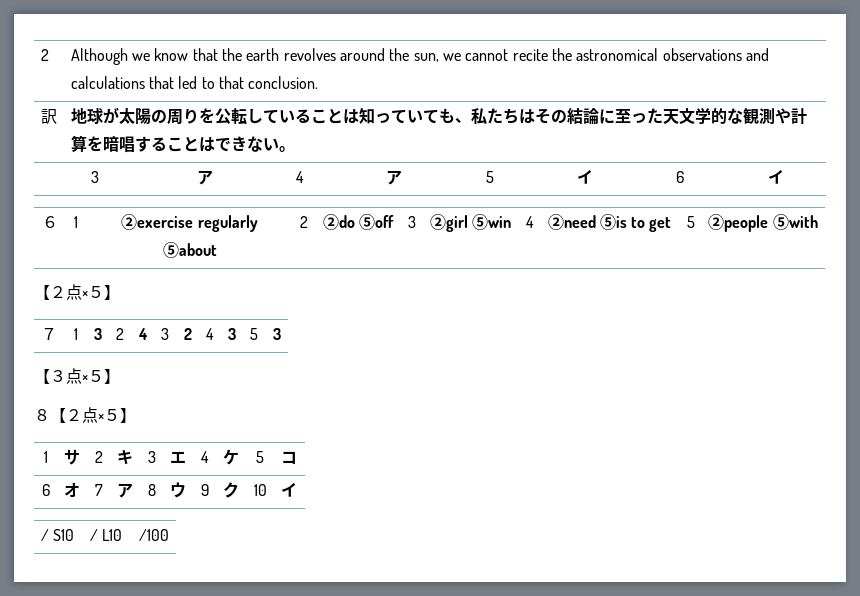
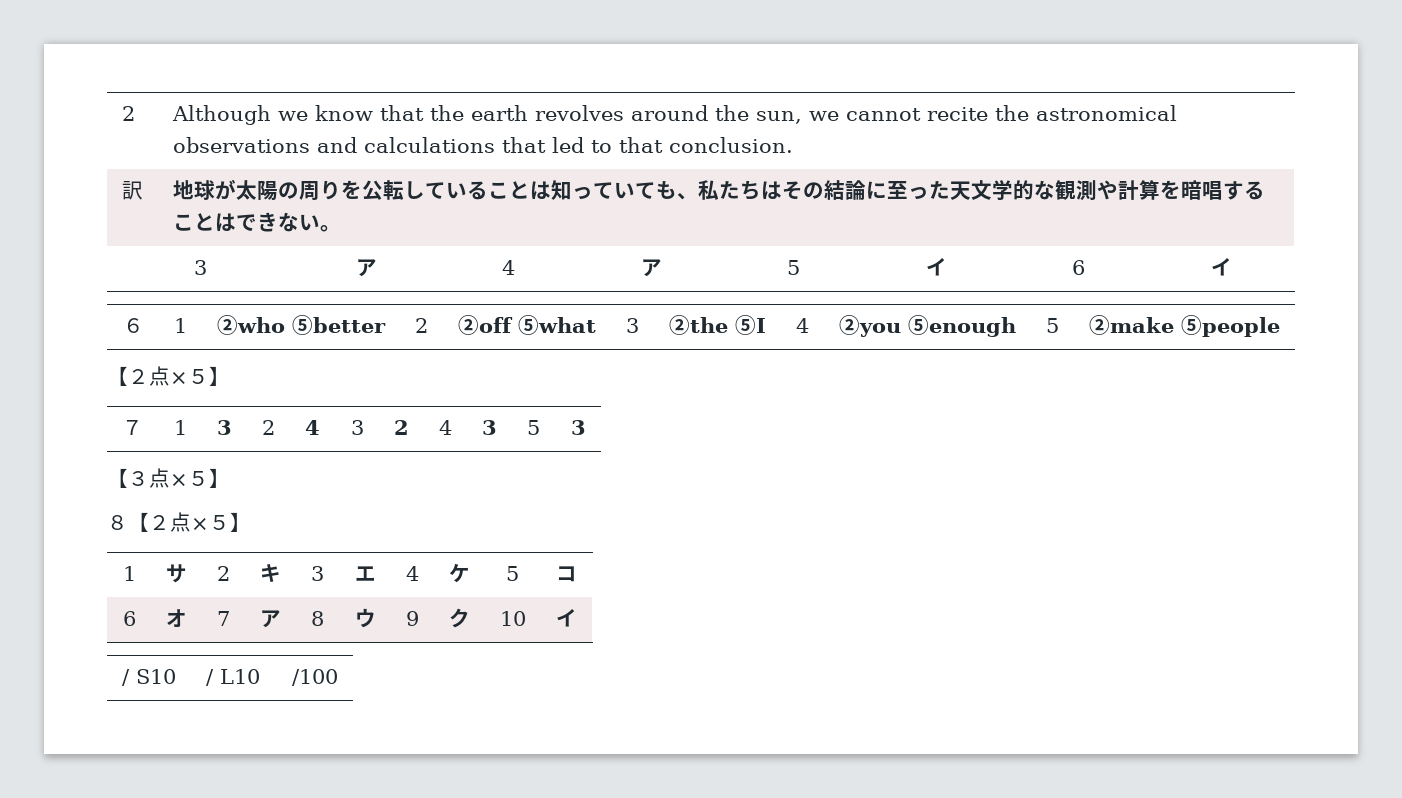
[121,214,258,232] [162,242,217,258] [300,216,308,228] [322,214,395,230] [407,216,416,228] [429,214,512,232] [525,216,534,228] [547,214,672,232] [686,216,695,228] [708,214,818,232] ②exercise regularly ⑤about | 2 | ②do ⑤off | 3 | ②girl ⑤win | 4 | ②need ⑤is to get | 5 | ②people ⑤with -> [216,315,386,335] [414,318,428,333] [457,315,596,335] [625,318,639,333] [668,315,766,335] [795,318,809,333] [838,315,1016,337] [1045,318,1059,333] [1088,315,1280,337] ②who ⑤better | 2 | ②off ⑤what | 3 | ②the ⑤I | 4 | ②you ⑤enough | 5 | ②make ⑤people

